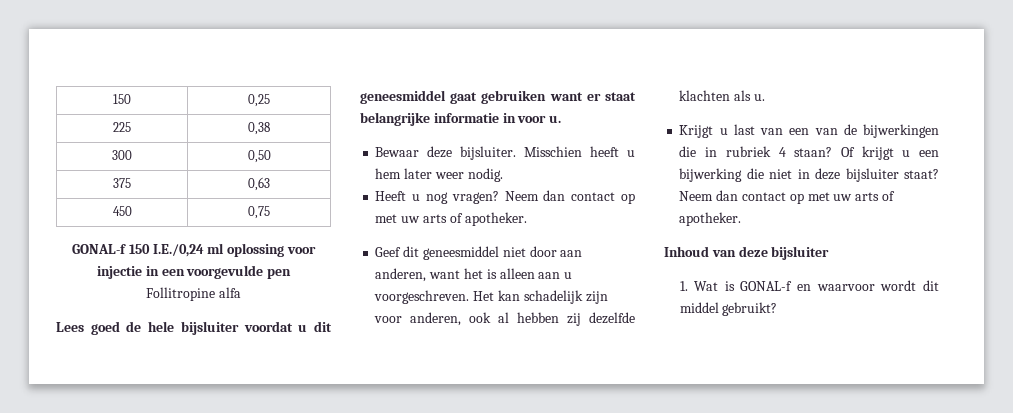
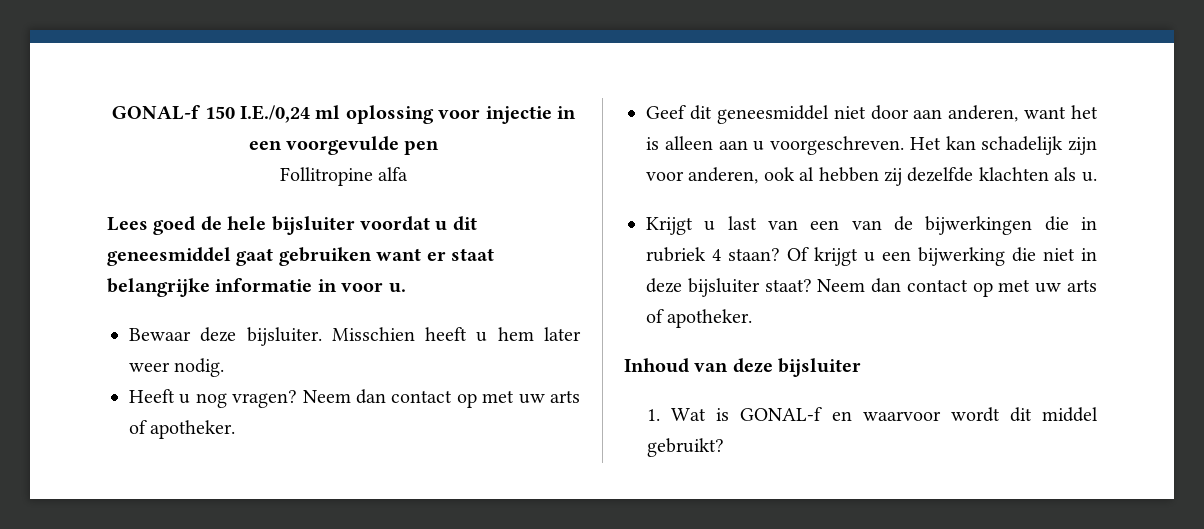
[113,94,131,104] [248,94,270,107] [113,122,131,132] [248,122,270,135] [112,150,132,160] [247,150,271,163] [113,178,131,188] [248,177,270,191] [112,206,132,216] [248,206,270,219] 150 | 0,25 // 225 | 0,38 // 300 | 0,50 // 375 | 0,63 // 450 | 0,75 // -> (112, 112) none

